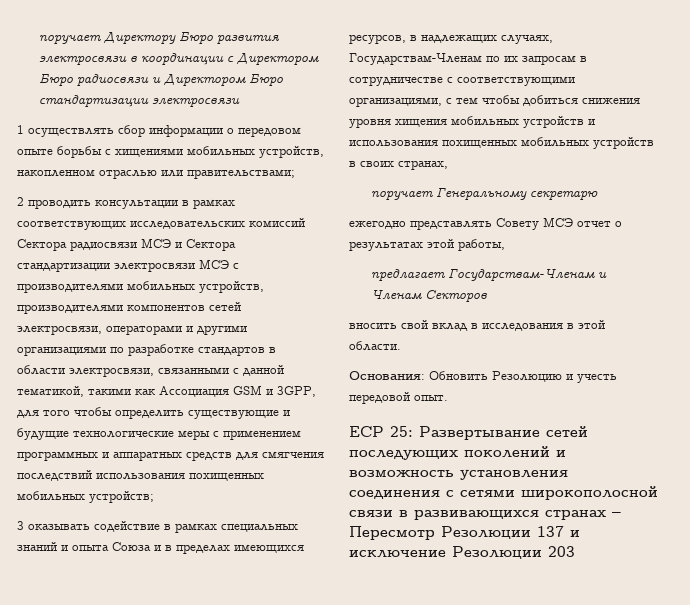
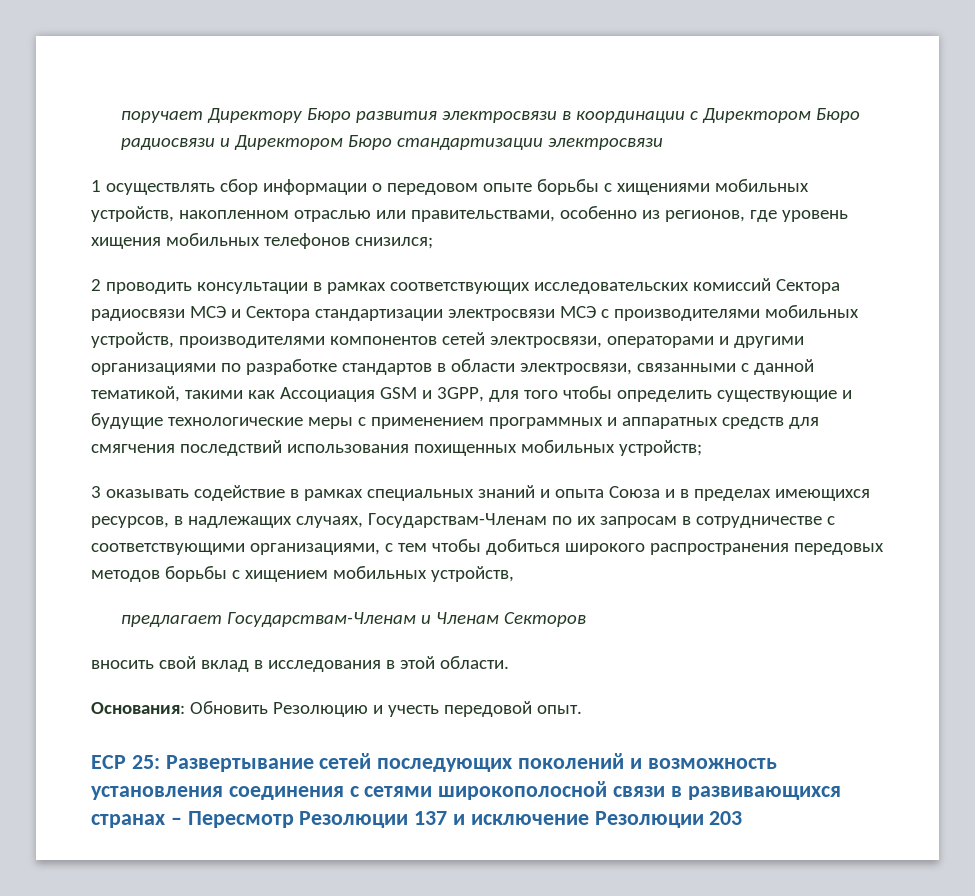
[187,169,295,179] правительствами; -> [410,206,848,222] [91,233,433,249] правительствами, особенно из регионов, где уровень хищения мобильных телефонов снизился;
[582,98,640,105] [349,116,595,128] [349,137,654,149] [349,160,448,170] [371,188,599,200] [349,217,622,230] [349,239,505,251] снижения уровня хищения мобильных устройств и использования похищенных мобильных устройств в своих странах, // поручает Генеральному секретарю // ежегодно представлять Совету МСЭ отчет о результатах этой работы, -> [564,543,884,555] [91,566,514,582] широкого распространения передовых методов борьбы с хищением мобильных устройств,

